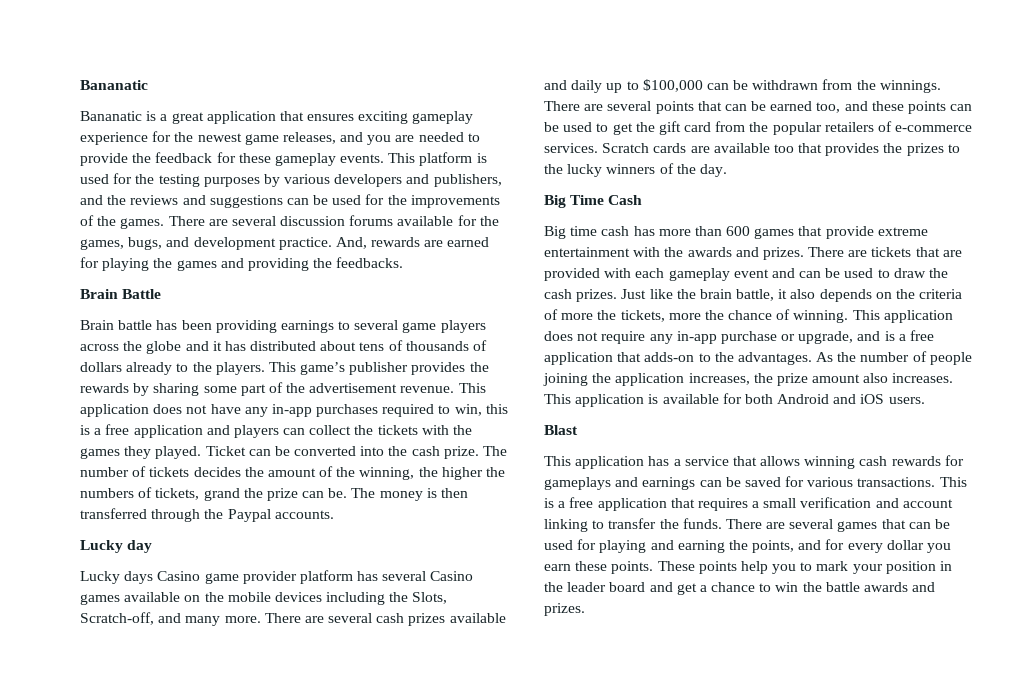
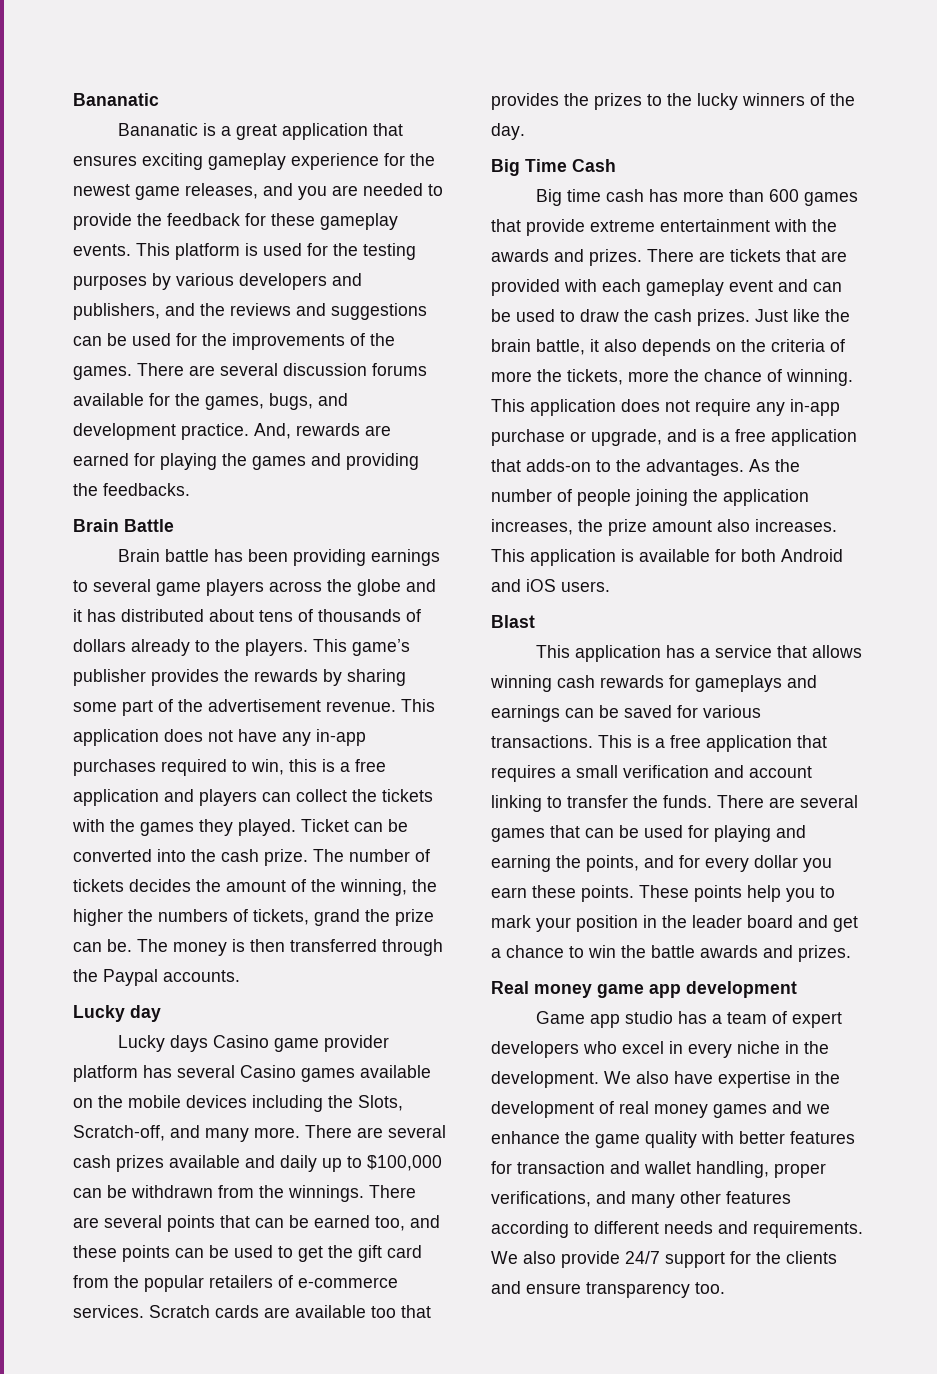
(585, 609) none -> [491,981,797,998] [536,1011,843,1028] [491,1041,829,1058] [491,1071,840,1088] [491,1101,830,1118] [491,1131,855,1148] [491,1161,826,1178] [491,1191,791,1208] [491,1221,863,1238] [491,1251,837,1268] [491,1281,725,1298] // Real money game app development // Game app studio has a team of expert developers who excel in every niche in the development. We also have expertise in the development of real money games and we enhance the game quality with better features for transaction and wallet handling, proper verifications, and many other features according to different needs and requirements. We also provide 24/7 support for the clients and ensure transparency too.

